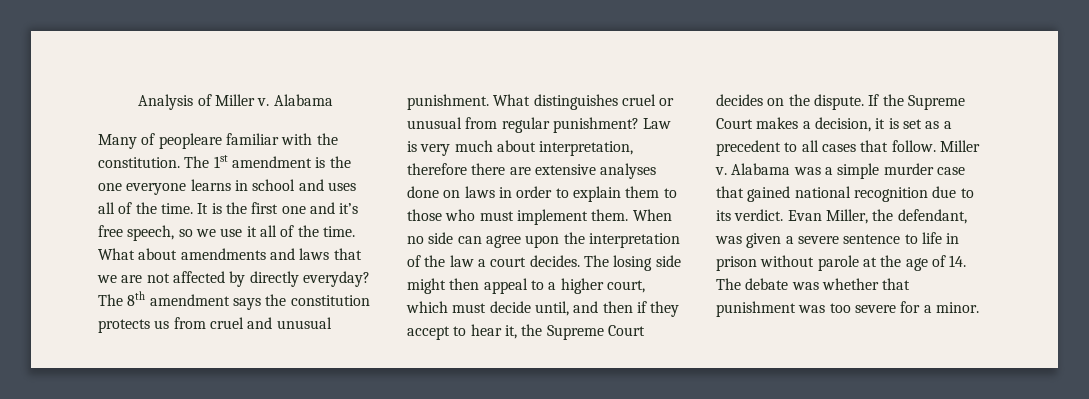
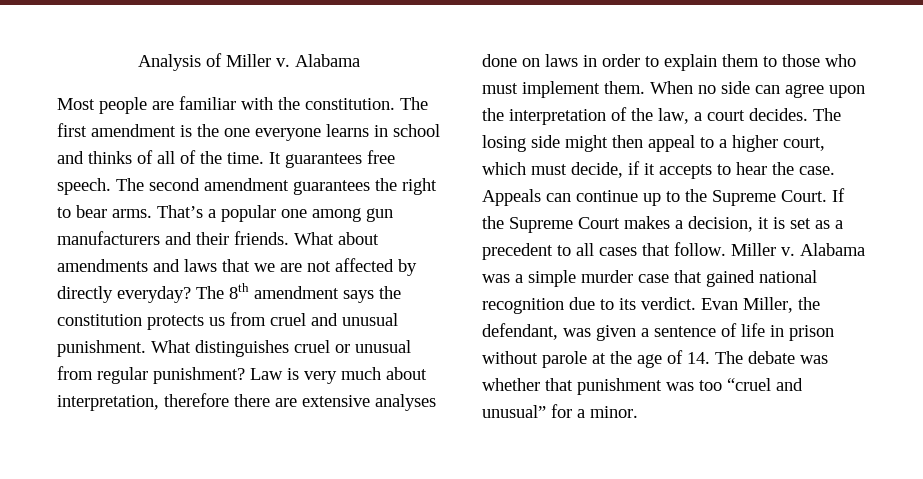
[98,133,222,149] Many of peopleare -> [57,97,174,114] Most people are
[213,155,228,168] 1st -> [57,123,87,137] first
[327,182,356,191] uses -> [88,150,153,164] thinks of
[211,202,359,214] [98,225,355,241] is the first one and it’s free speech, so we use it all of the time. -> [285,150,395,168] [57,178,437,195] [57,205,393,222] [57,231,289,245] guarantees free speech. The second amendment guarantees the right to bear arms. That’s a popular one among gun manufacturers and their friends.
[449,255,474,267] law -> [658,108,689,124] law,
[489,301,680,317] [407,324,645,340] [716,94,864,110] decide until, and then if they accept to hear it, the Supreme Court decides on the dispute. -> [571,161,835,179] [482,189,827,206] decide, if it accepts to hear the case. Appeals can continue up to the Supreme Court.
[797,234,918,244] severe sentence to -> [654,323,737,337] sentence of
[854,305,896,313] severe -> [727,378,803,391] [482,405,546,418] “cruel and unusual”

